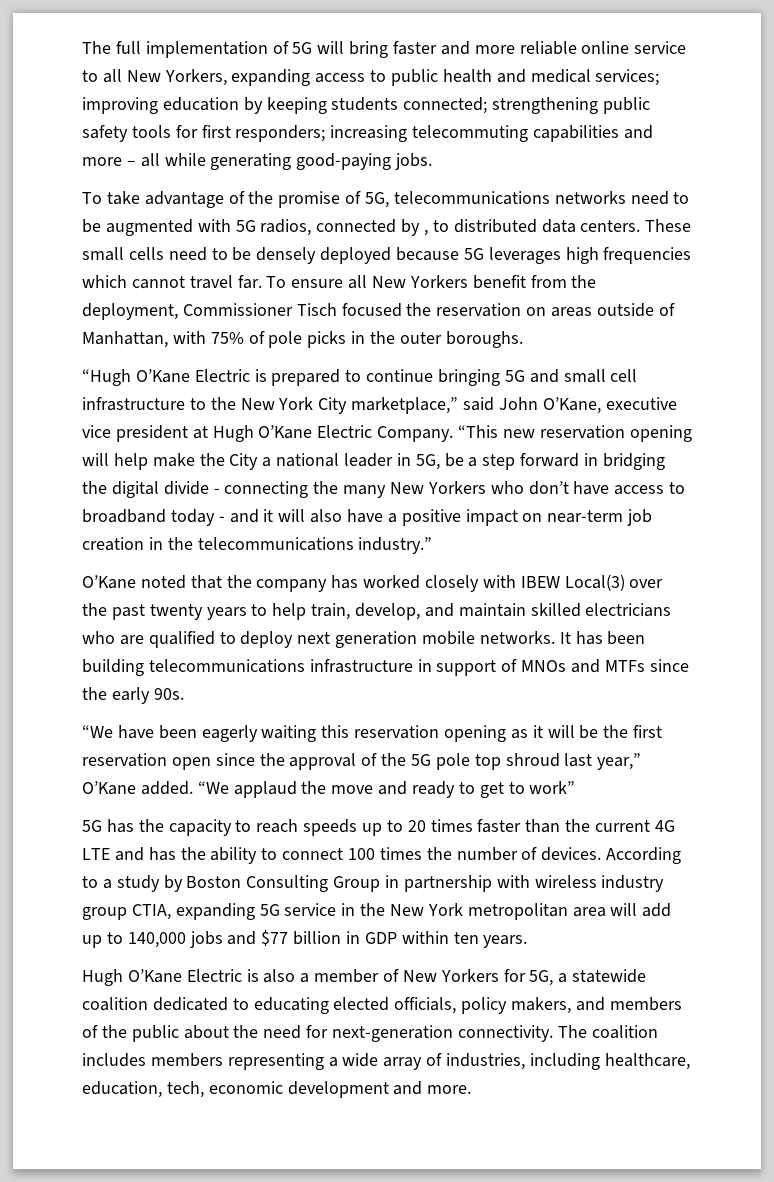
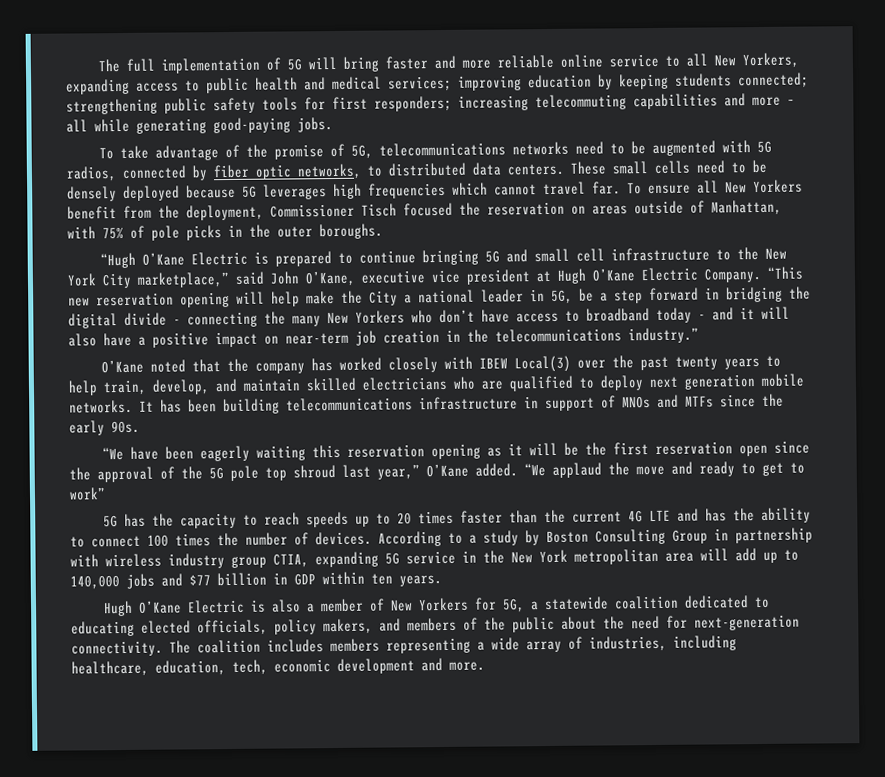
[424,229,429,236] , -> [213,163,362,180] fiber optic networks,

